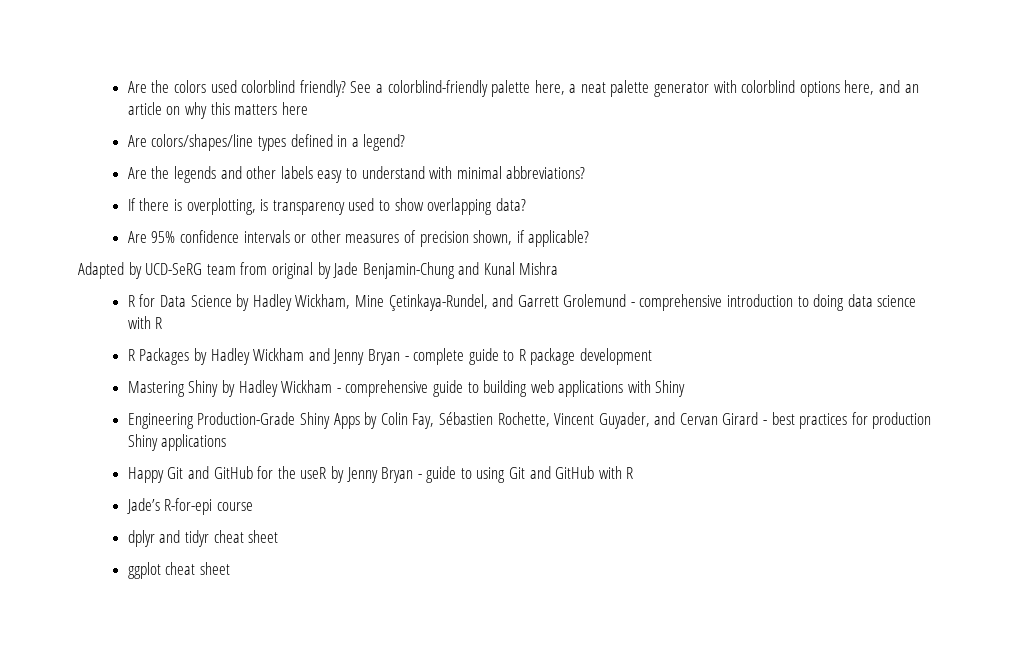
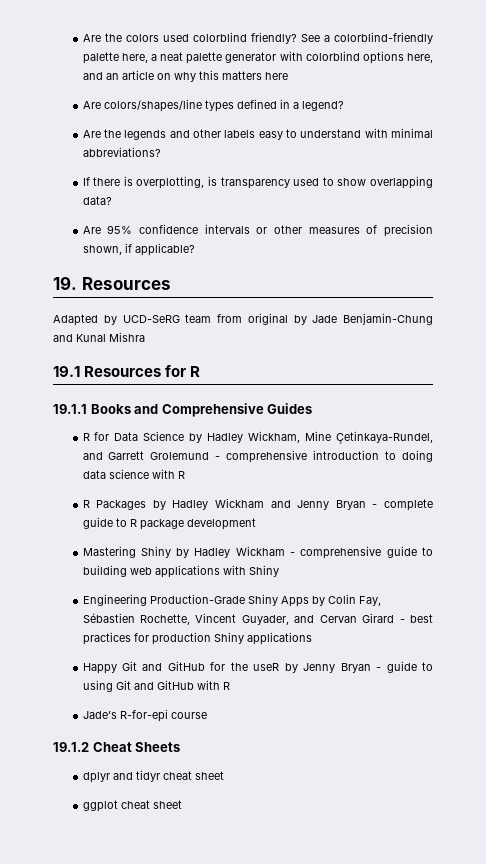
(590, 238) none -> [53,276,171,290] // 19. Resources
(559, 268) none -> [53,365,201,377] [53,403,313,417] // 19.1 Resources for R // 19.1.1 Books and Comprehensive Guides
(253, 506) none -> [53,742,181,752] // 19.1.2 Cheat Sheets

